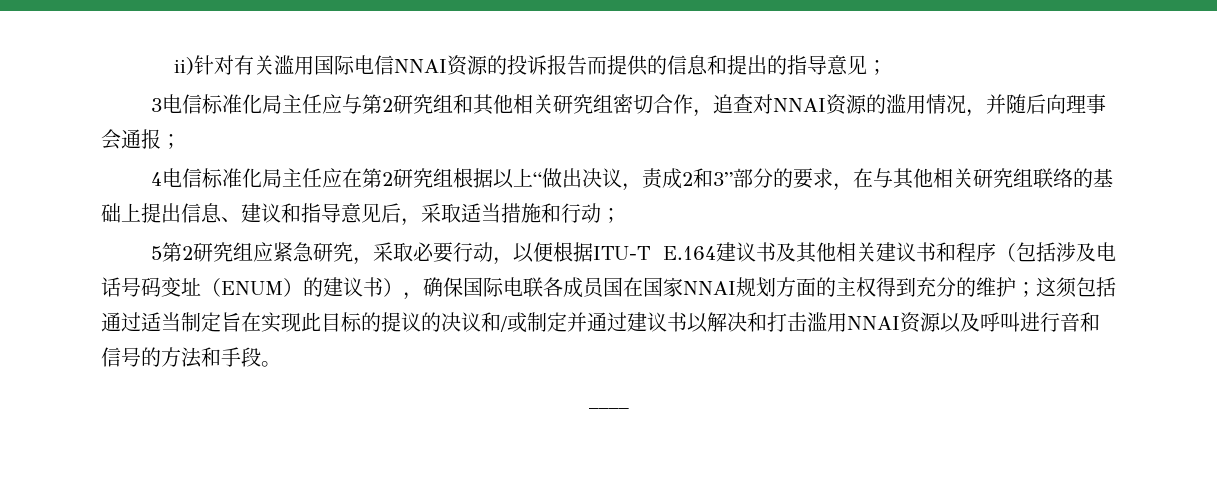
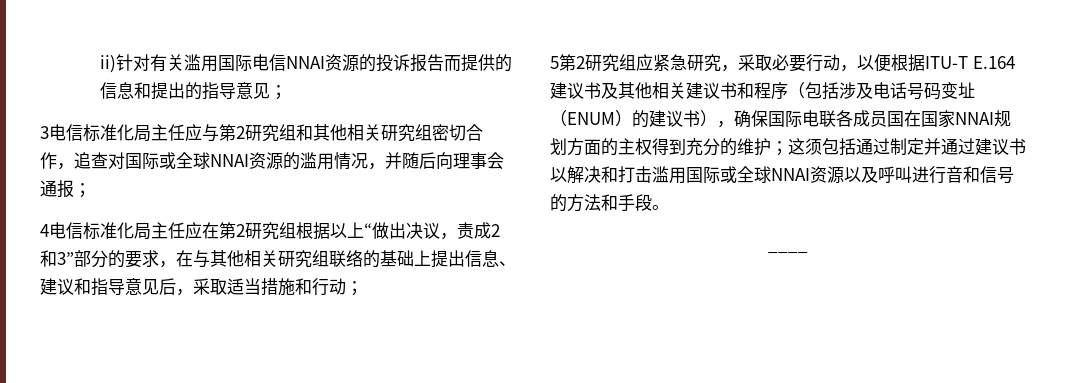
(773, 104) none -> [125,152,210,170] 国际或全球
[141,312,527,333] 适当制定旨在实现此目标的提议的决议和/或 -> (890, 146) none
(847, 322) none -> [686,166,771,184] 国际或全球

